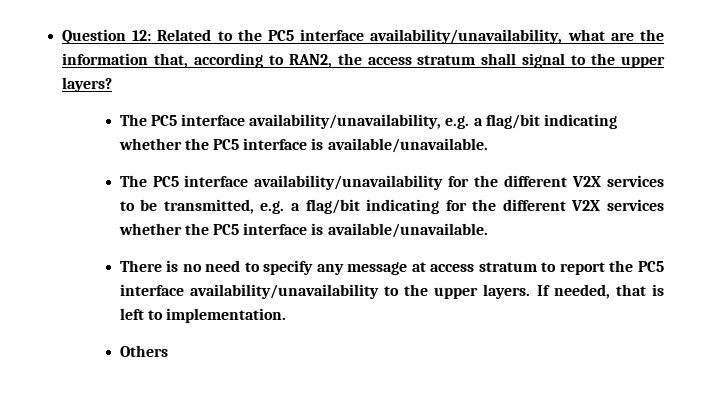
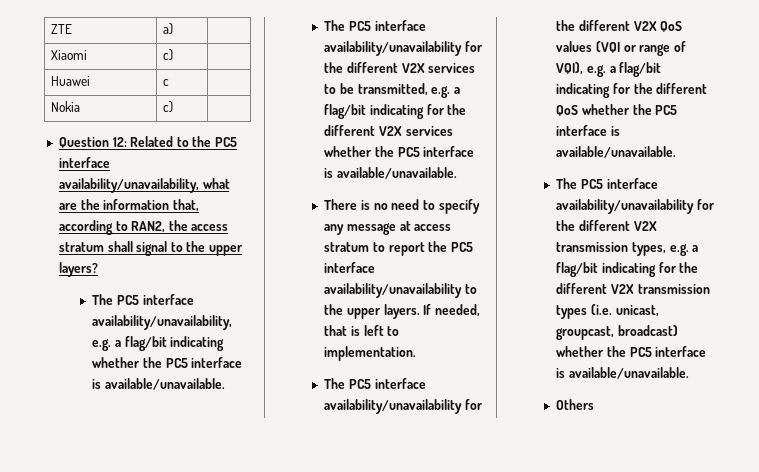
(62, 36) none -> [50,24,72,34] [162,23,173,35] [50,50,87,60] [162,49,173,61] [50,76,90,86] [162,79,169,86] [50,101,80,112] [162,101,173,113] ZTE | a) | // Xiaomi | c) | // Huawei | c | // Nokia | c) | //
(286, 315) none -> [324,378,426,389] [324,399,484,414] [556,20,683,32] [556,41,687,56] [556,62,662,77] [556,83,708,98] [556,104,678,116] [556,125,621,136] [556,146,677,158] [556,178,658,189] [556,199,716,214] [556,220,657,231] [556,242,699,256] [556,262,699,277] [556,283,710,294] [556,304,659,319] [556,325,679,340] [556,346,707,357] [556,367,690,379] // The PC5 interface availability/unavailability for the different V2X QoS values (VQI or range of VQI), e.g. a flag/bit indicating for the different QoS whether the PC5 interface is available/unavailable. // The PC5 interface availability/unavailability for the different V2X transmission types, e.g. a flag/bit indicating for the different V2X transmission types (i.e. unicast, groupcast, broadcast) whether the PC5 interface is available/unavailable.

